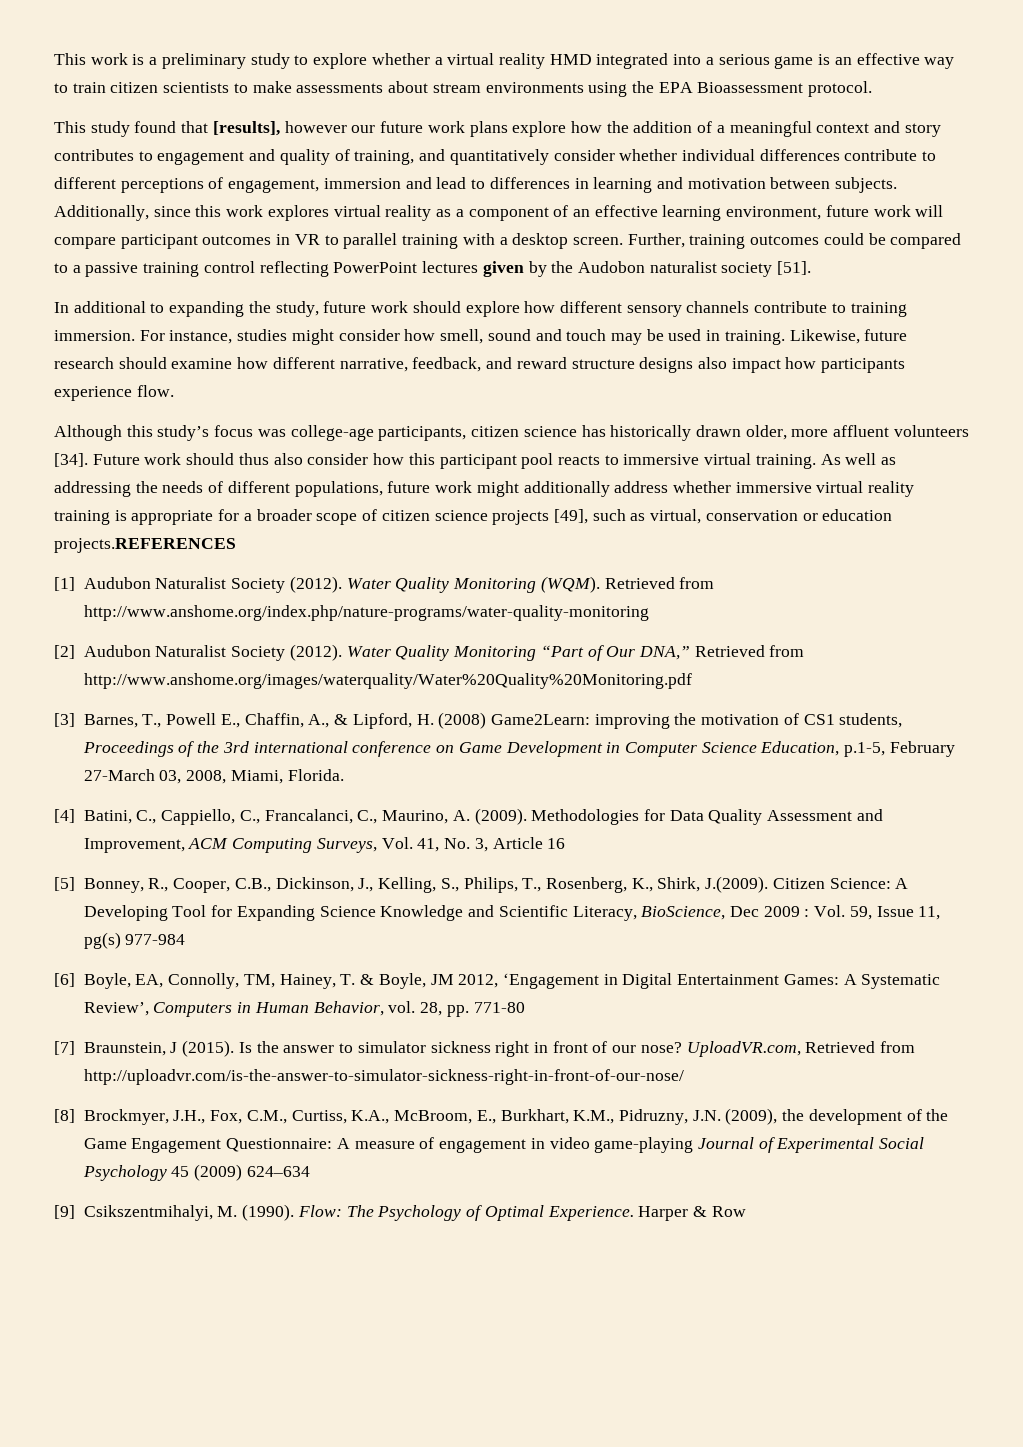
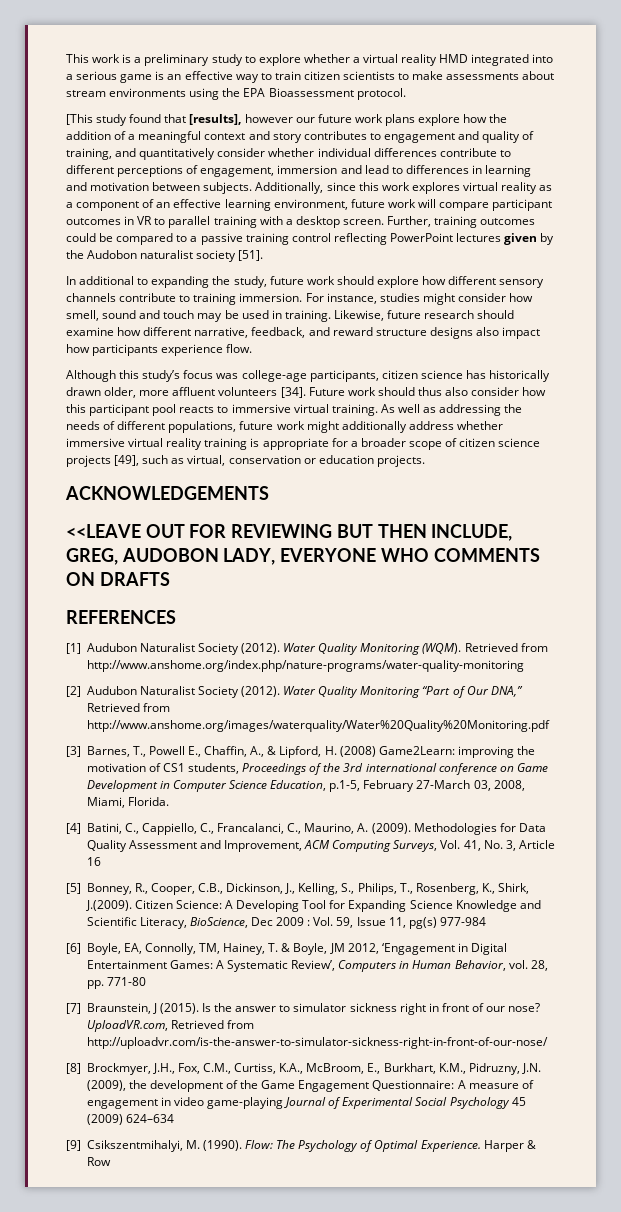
[54,121,86,133] This -> [66,114,93,125] [This
[54,538,236,553] projects.REFERENCES -> [376,455,425,467] [65,486,269,500] [66,524,513,541] [66,548,540,565] [66,572,170,586] [66,610,176,624] projects. // ACKNOWLEDGEMENTS // <<LEAVE OUT FOR REVIEWING BUT THEN INCLUDE, GREG, AUDOBON LADY, EVERYONE WHO COMMENTS ON DRAFTS // REFERENCES

